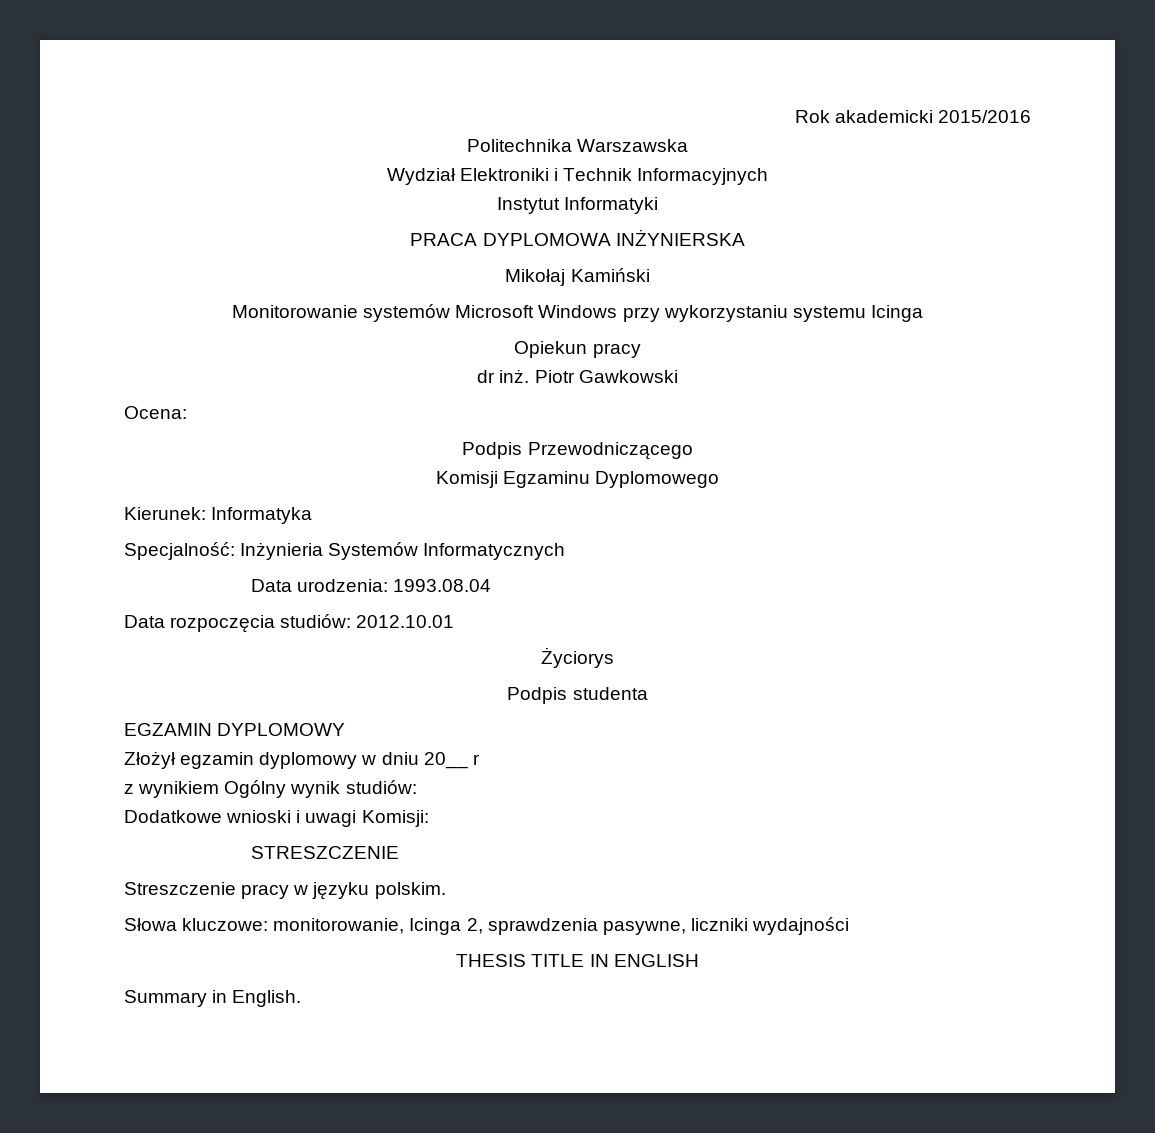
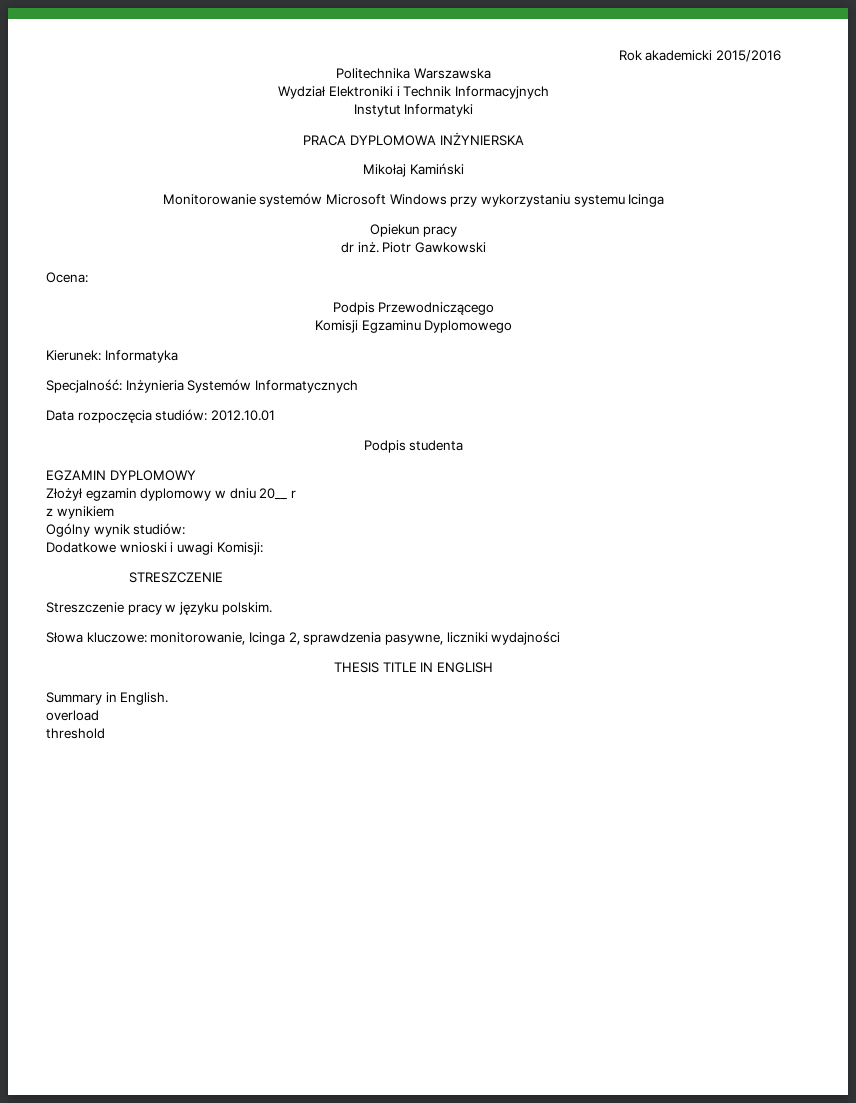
[250,579,492,592] // Data urodzenia: 1993.08.04 -> (358, 386) none
[541,647,614,668] // Życiorys -> (275, 415) none
(220, 789) none -> (114, 512) //
(302, 998) none -> [46,710,99,721] [46,728,105,739] // overload // threshold

